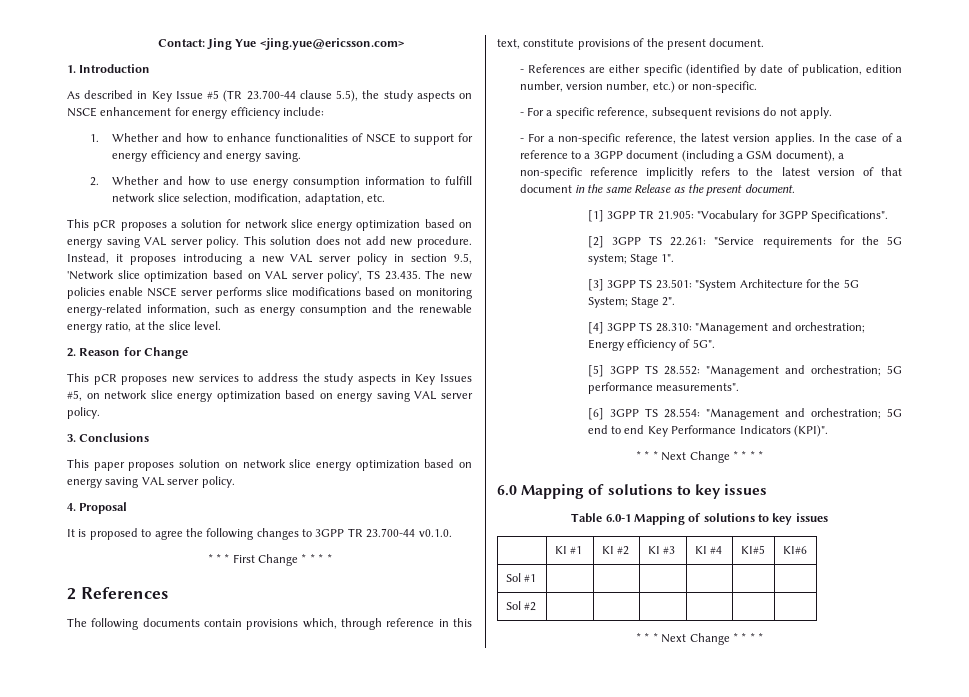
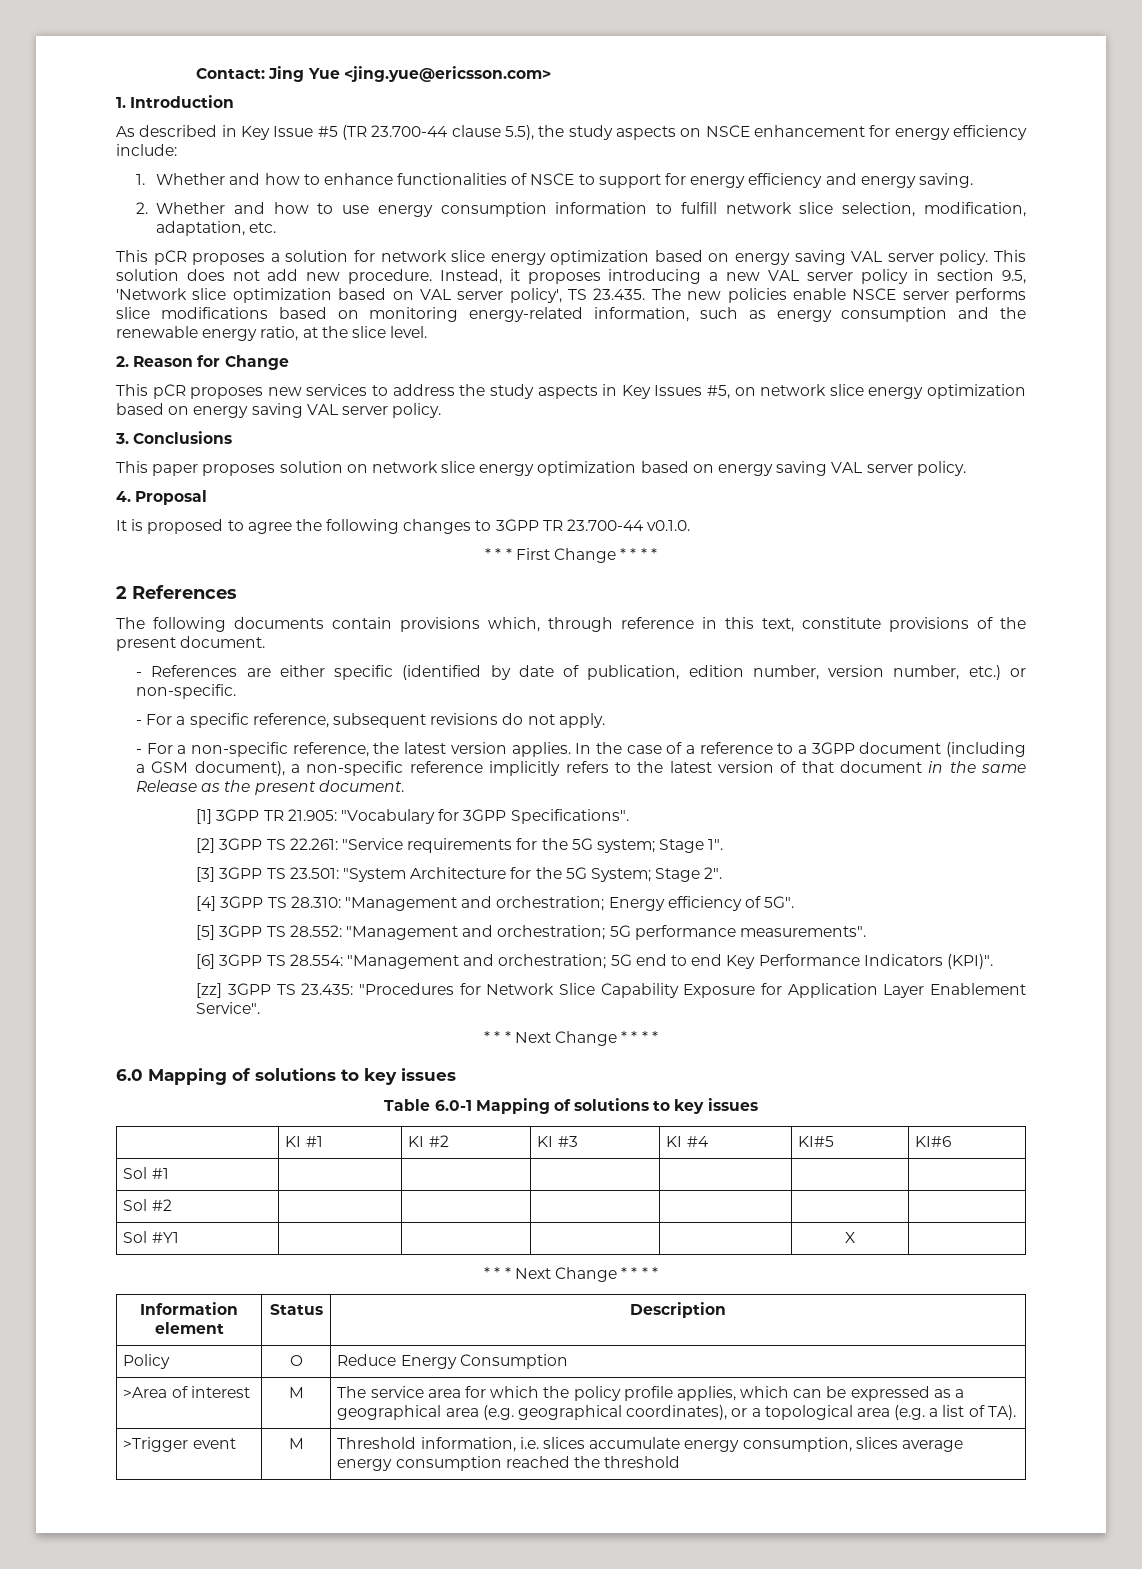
(828, 431) none -> [196,983,1026,998] [196,1002,261,1014] // [zz] 3GPP TS 23.435: "Procedures for Network Slice Capability Exposure for Application Layer Enablement Service".
[636,633,763,645] // * * * Next Change * * * * -> [123,1231,179,1243] [845,1232,855,1243] [484,1267,658,1282] [140,1302,238,1315] [154,1322,224,1334] [269,1304,323,1315] [630,1302,726,1318] [123,1354,171,1369] [289,1355,303,1366] [337,1354,568,1369] [123,1386,250,1398] [288,1387,304,1398] [337,1386,965,1401] [337,1405,1016,1420] [123,1437,236,1452] [288,1438,304,1449] [337,1437,963,1452] [337,1456,681,1471] // Sol #Y1 | | | | | X | // * * * Next Change * * * * // Information element | Status | Description // Policy | O | Reduce Energy Consumption // >Area of interest | M | The service area for which the policy profile applies, which can be expressed as a geographical area (e.g. geographical coordinates), or a topological area (e.g. a list of TA). // >Trigger event | M | Threshold information, i.e. slices accumulate energy consumption, slices average energy consumption reached the threshold

